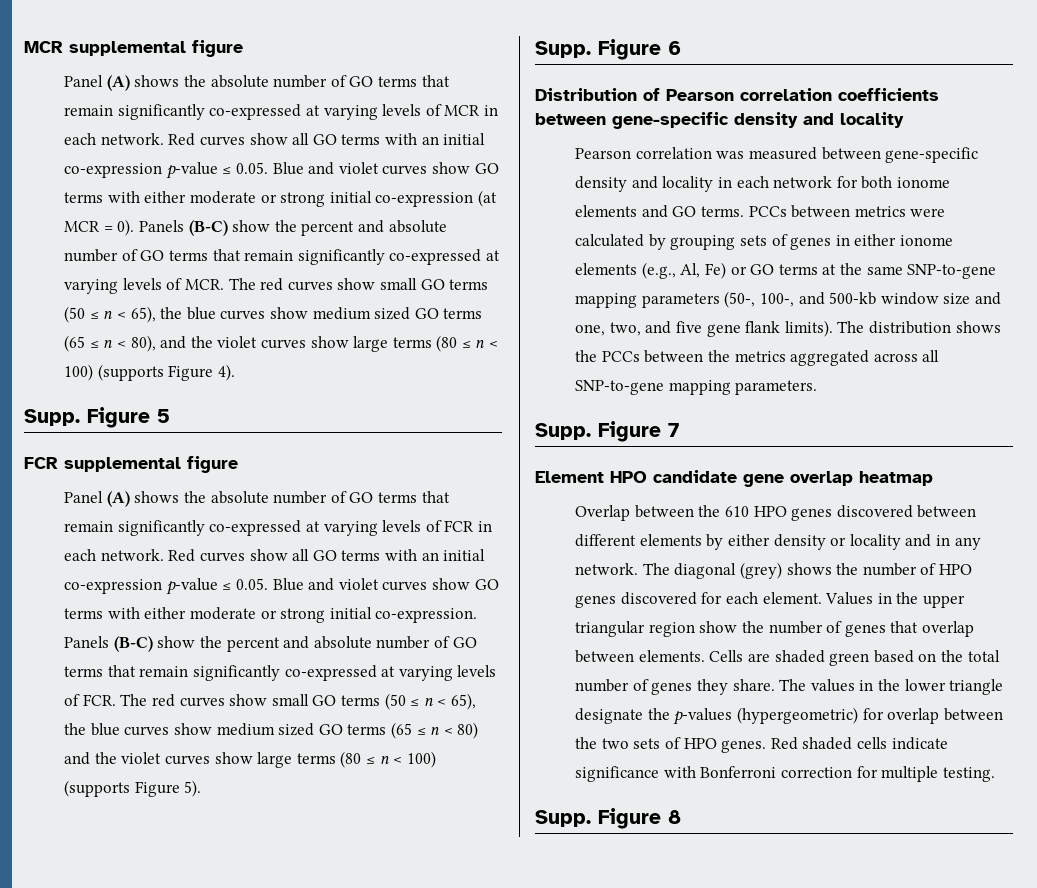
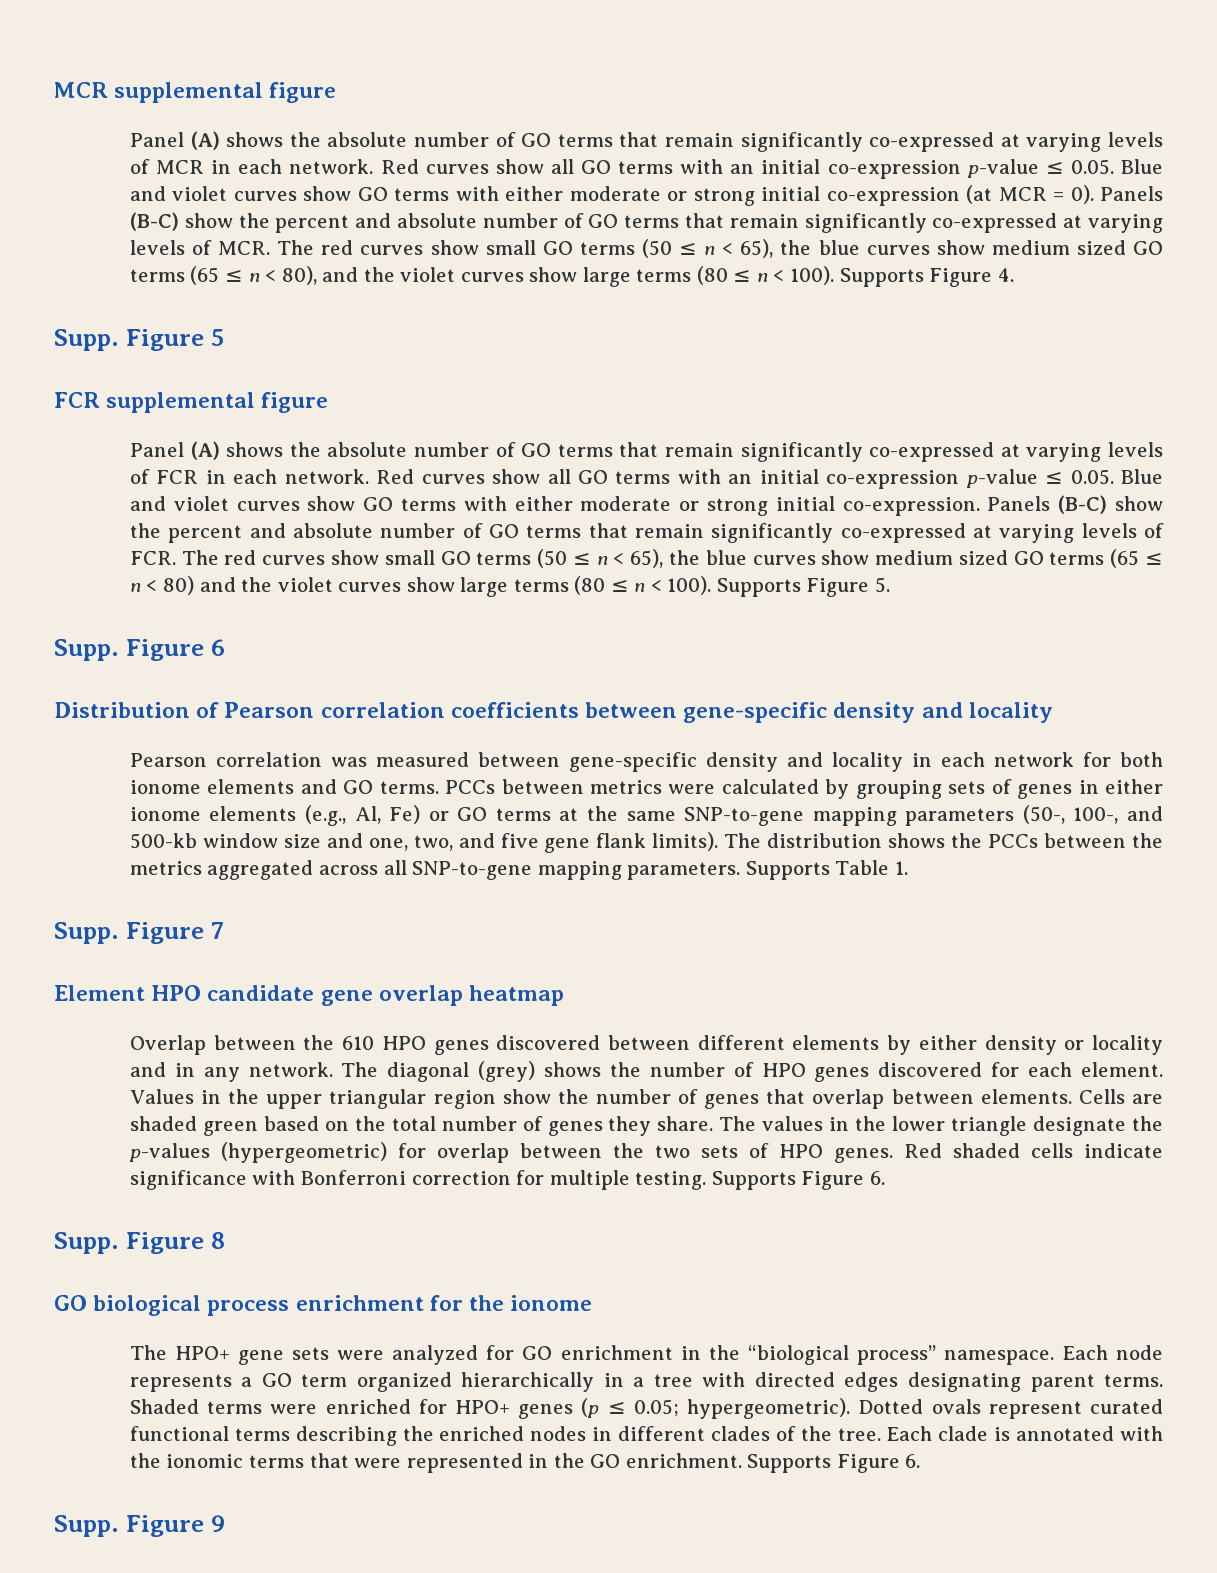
[64,364,235,381] 100) (supports Figure 4). -> [790,266,1014,287] 100). Supports Figure 4.
[406,751,436,768] [64,780,202,797] 100) (supports Figure 5). -> [667,576,891,597] 100). Supports Figure 5.
(818, 387) none -> [745,860,908,880] Supports Table 1.
(995, 774) none -> [711,1171,885,1190] Supports Figure 6.
(681, 817) none -> [54,1295,593,1316] [129,1345,1163,1365] [129,1372,1164,1392] [129,1398,1163,1419] [129,1426,1164,1446] [129,1453,921,1473] [54,1515,225,1537] // GO biological process enrichment for the ionome // The HPO+ gene sets were analyzed for GO enrichment in the “biological process” namespace. Each node represents a GO term organized hierarchically in a tree with directed edges designating parent terms. Shaded terms were enriched for HPO+ genes (p ≤ 0.05; hypergeometric). Dotted ovals represent curated functional terms describing the enriched nodes in different clades of the tree. Each clade is annotated with the ionomic terms that were represented in the GO enrichment. Supports Figure 6. // Supp. Figure 9

